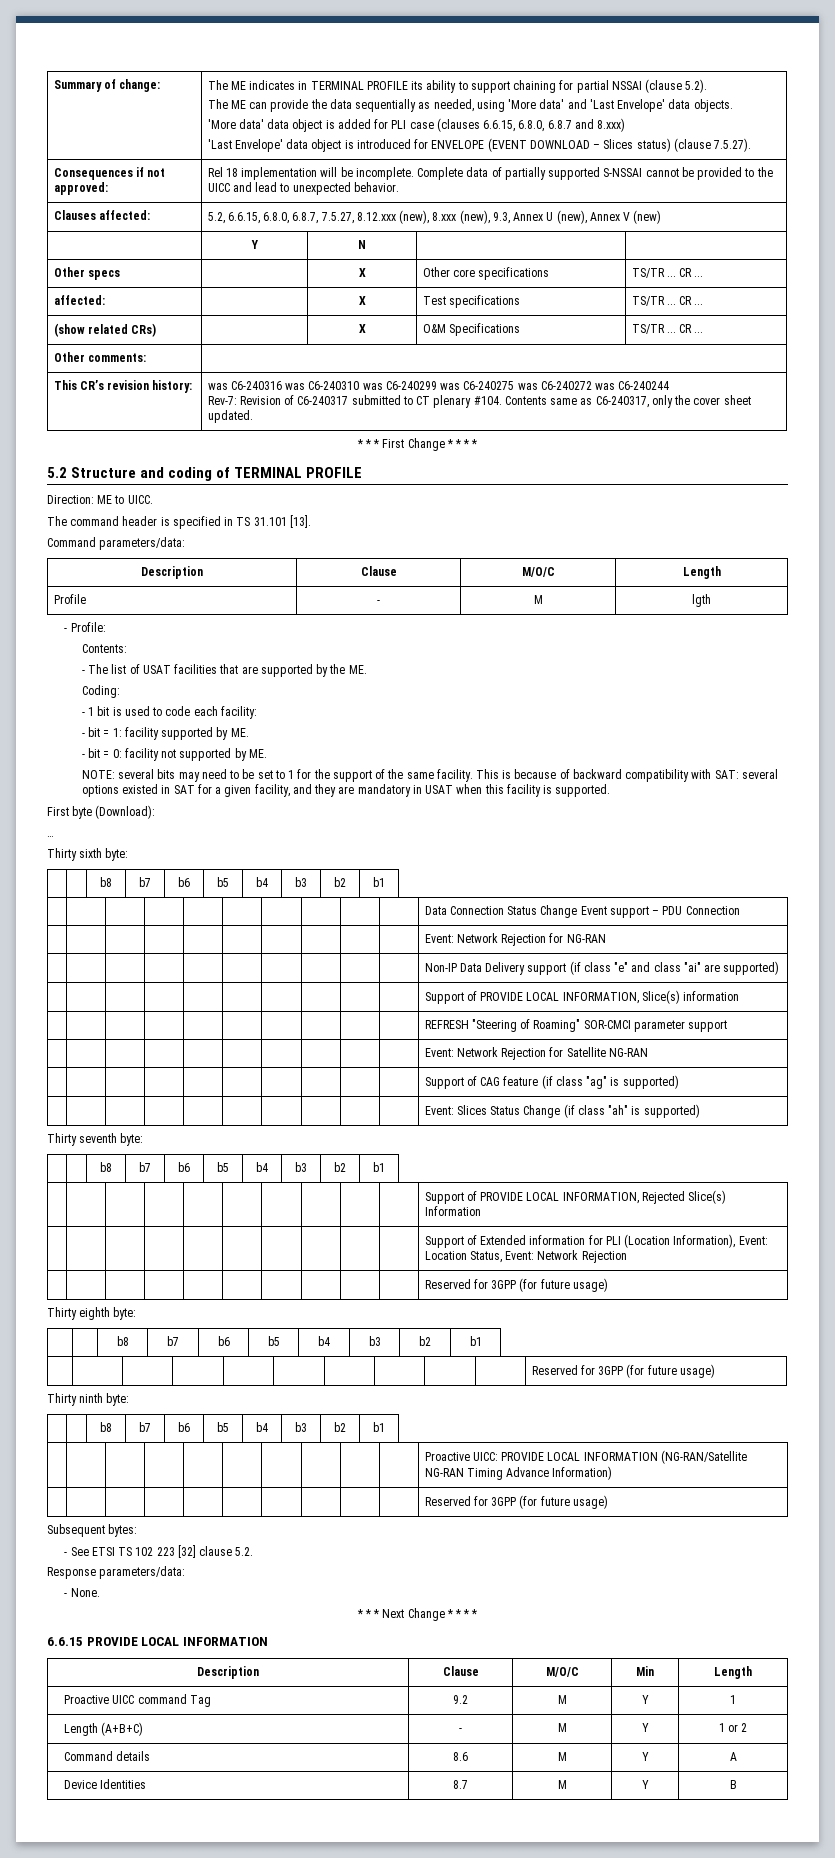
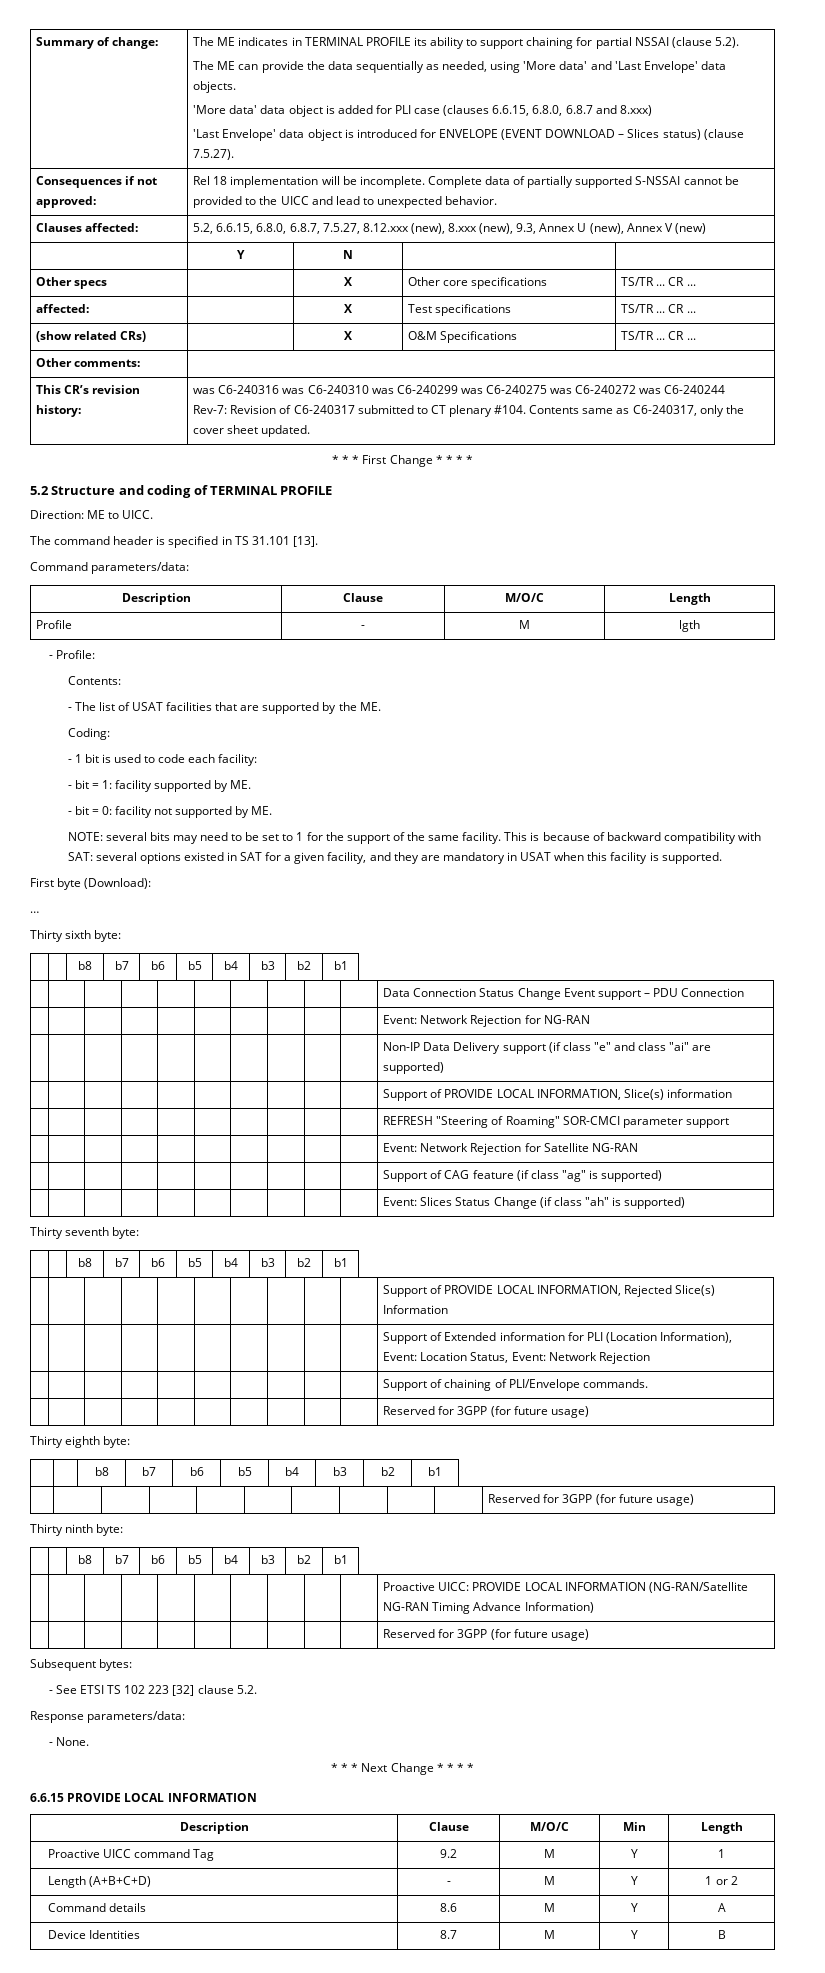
(627, 1257) none -> [383,1379,648,1391] // | | | | | | | | | | Support of chaining of PLI/Envelope commands.
[101,1722,144,1736] (A+B+C) -> [88,1876,151,1887] (A+B+C+D)

